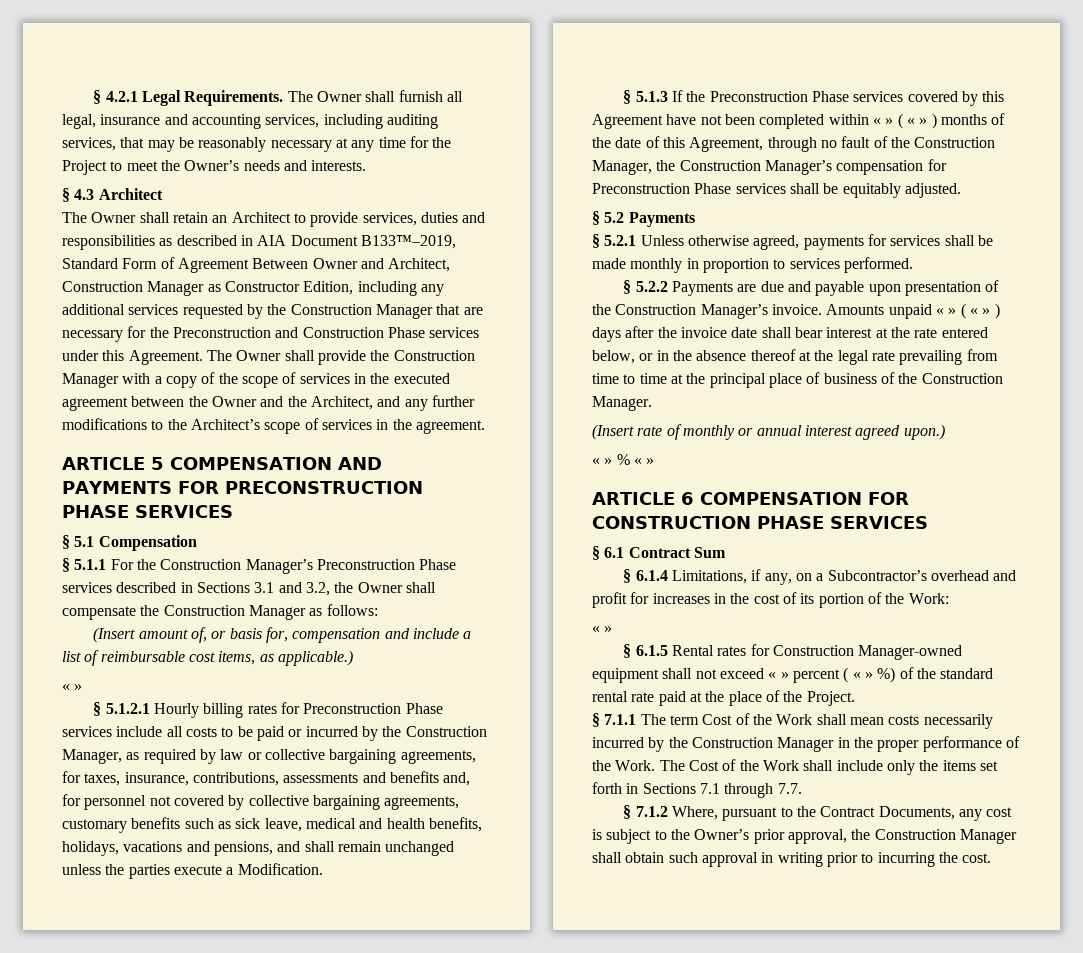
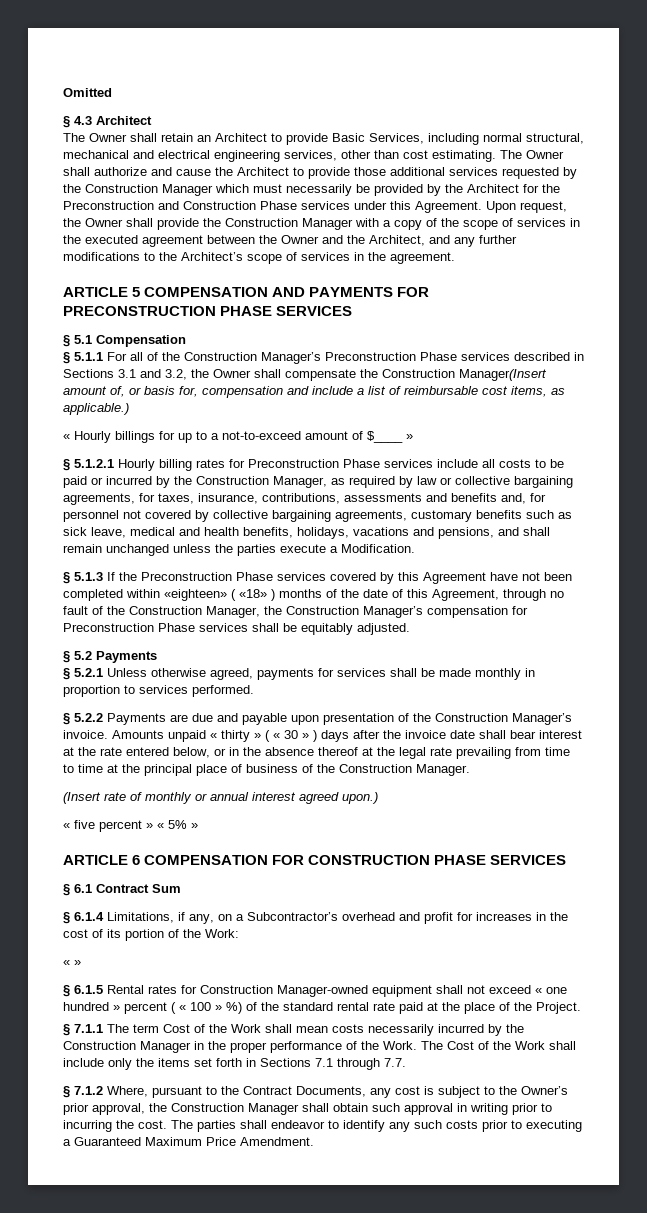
[93,90,463,106] [62,114,438,129] [62,136,452,152] [62,160,367,175] § 4.2.1 Legal Requirements. The Owner shall furnish all legal, insurance and accounting services, including auditing services, that may be reasonably necessary at any time for the Project to meet the Owner’s needs and interests. -> [63,88,112,97] Omitted
[362,212,486,226] [62,235,456,250] [62,257,451,273] [62,281,444,296] services, duties and responsibilities as described in AIA Document B133™–2019, Standard Form of Agreement Between Owner and Architect, Construction Manager as Constructor Edition, including any -> [332,133,584,145] [63,150,564,162] [63,167,386,179] Basic Services, including normal structural, mechanical and electrical engineering services, other than cost estimating. The Owner shall authorize and cause the Architect to provide those
[436,304,483,315] [62,330,123,342] that are necessary -> [215,184,519,196] which must necessarily be provided by the Architect
[206,350,232,361] The -> [486,201,567,213] [63,218,81,227] Upon request, the
(134, 564) none -> [130,352,158,361] all of
[248,604,378,620] [93,627,136,643] Manager as follows: // (Insert -> [459,369,547,381] Manager(Insert
(70, 687) none -> [74,431,403,443] Hourly billings for up to a not-to-exceed amount of $____
[872,113,928,129] « » ( « » -> [164,589,267,601] «eighteen» ( «18»
[948,303,978,319] » ( « -> [221,730,298,742] thirty » ( « 30
[604,454,642,465] » % « -> [74,820,187,832] five percent » « 5%
(777, 675) none -> [546,987,567,994] [63,1002,109,1011] one hundred
(861, 675) none -> [190,1002,211,1011] 100
(992, 858) none -> [171,1120,582,1132] [63,1137,314,1146] The parties shall endeavor to identify any such costs prior to executing a Guaranteed Maximum Price Amendment.

